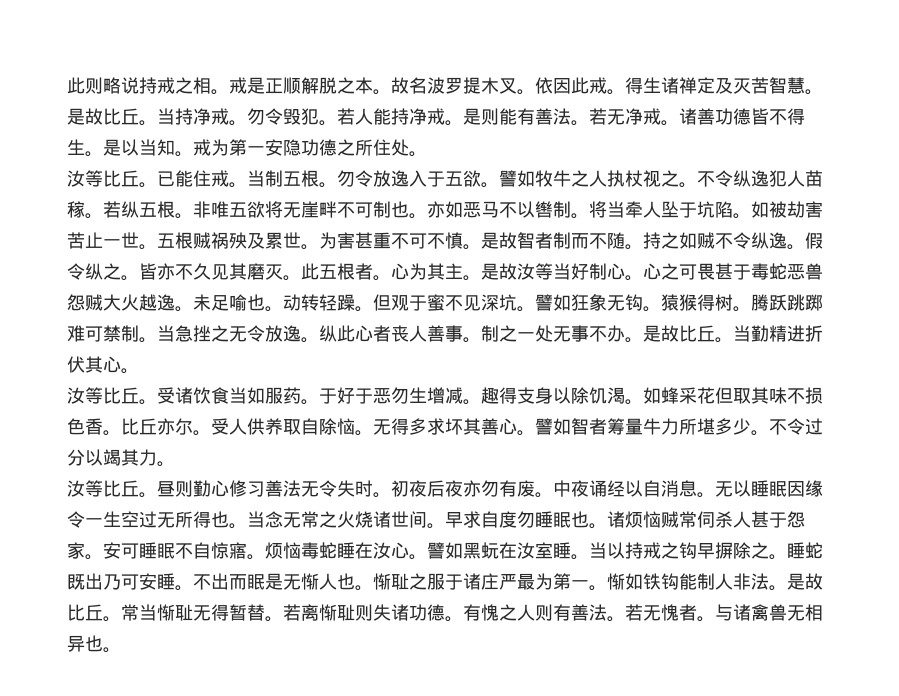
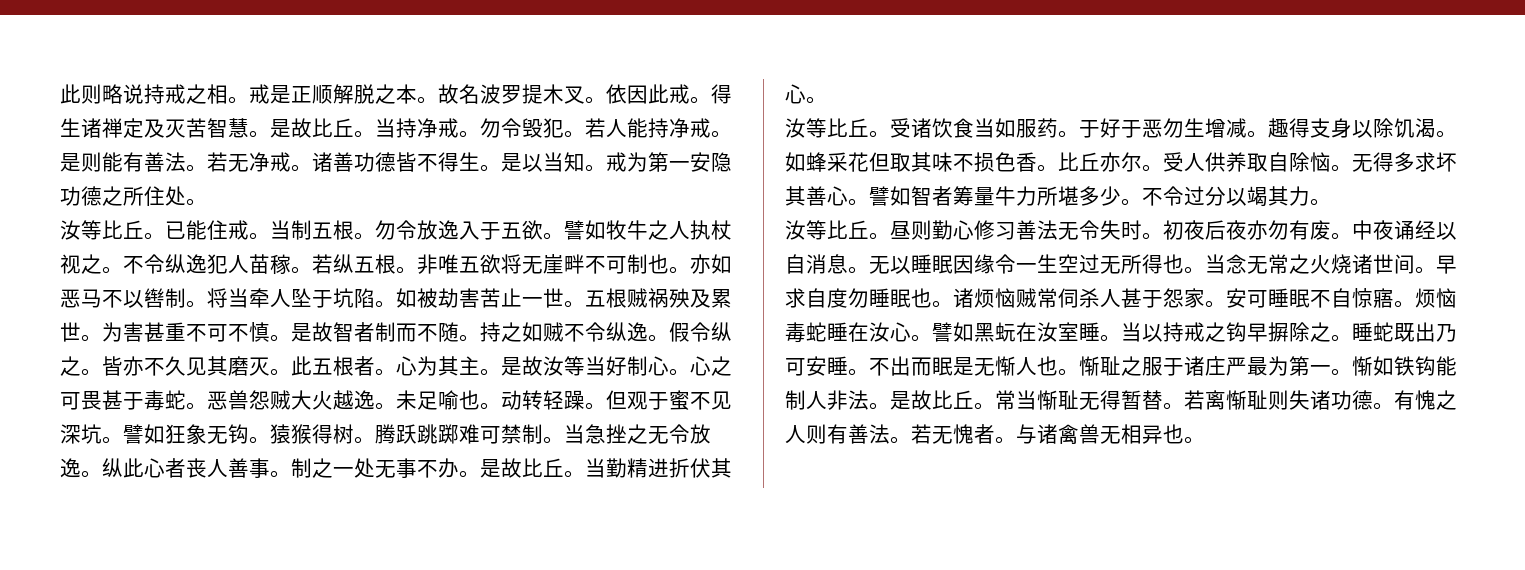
(787, 271) none -> [186,402,207,410] 。

